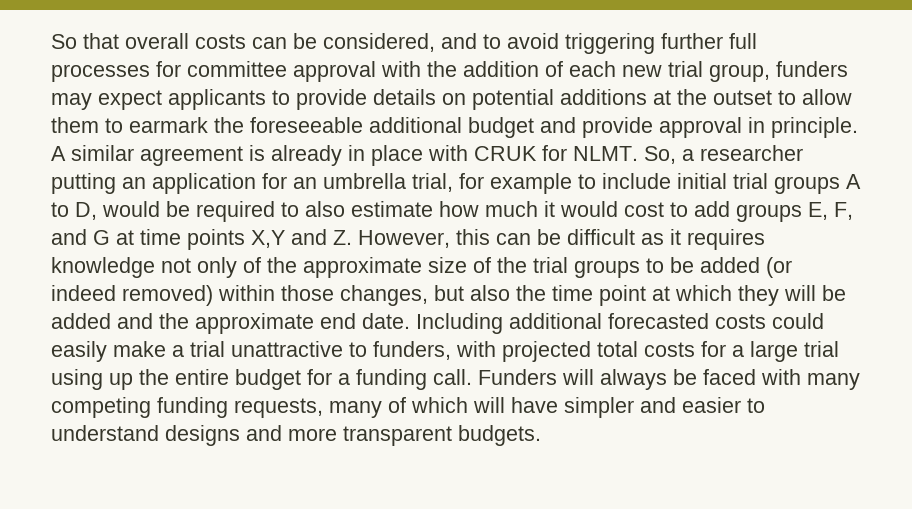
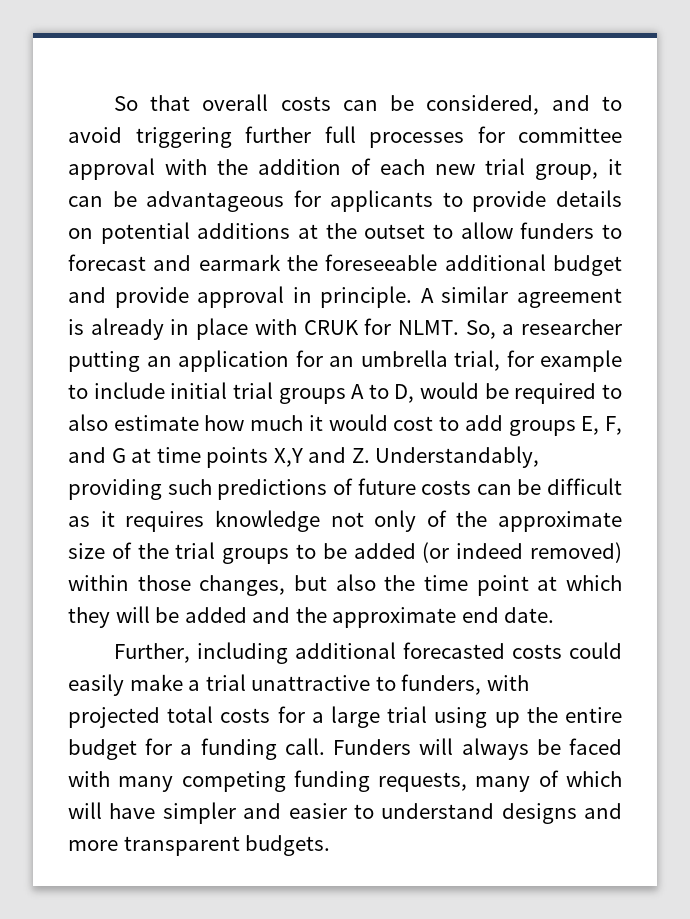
[776,61,848,77] [51,90,162,110] funders may expect -> [608,159,622,175] [68,190,321,212] it can be advantageous for
[51,117,123,133] them to -> [520,222,623,239] [68,254,192,271] funders to forecast and
[358,229,490,248] However, this -> [375,446,540,468] [68,478,472,500] Understandably, providing such predictions of future costs
[416,313,503,334] Including -> [113,642,288,664] // Further, including

